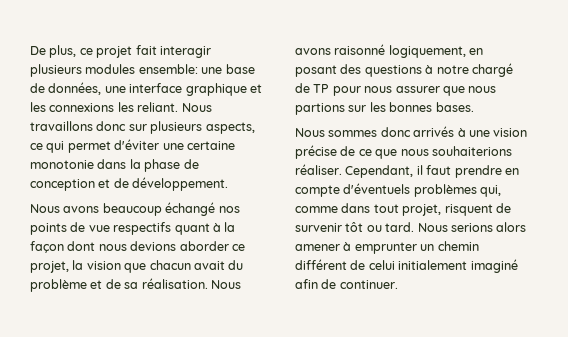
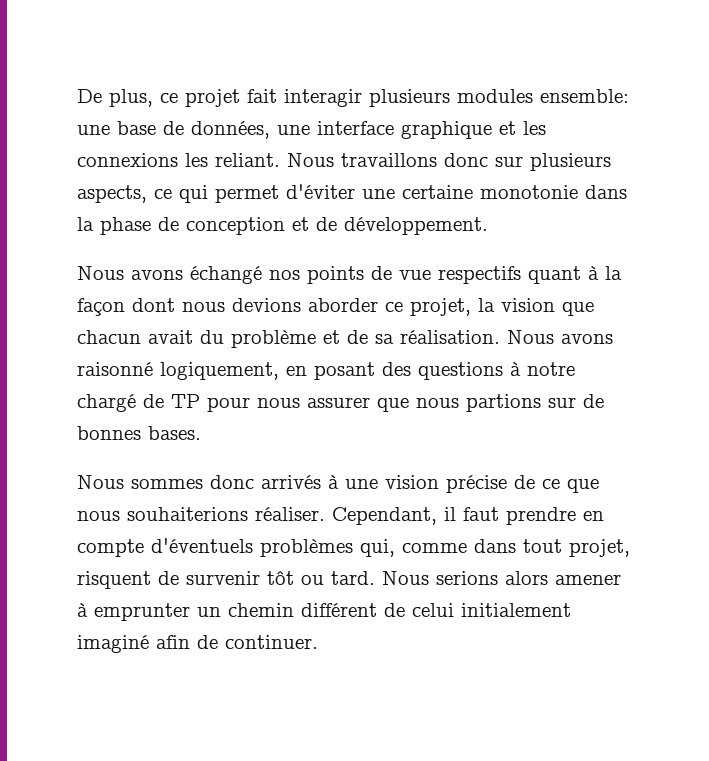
[102,203,162,216] beaucoup -> (183, 275) none
[369,102,386,112] les -> [583,394,604,408] de

